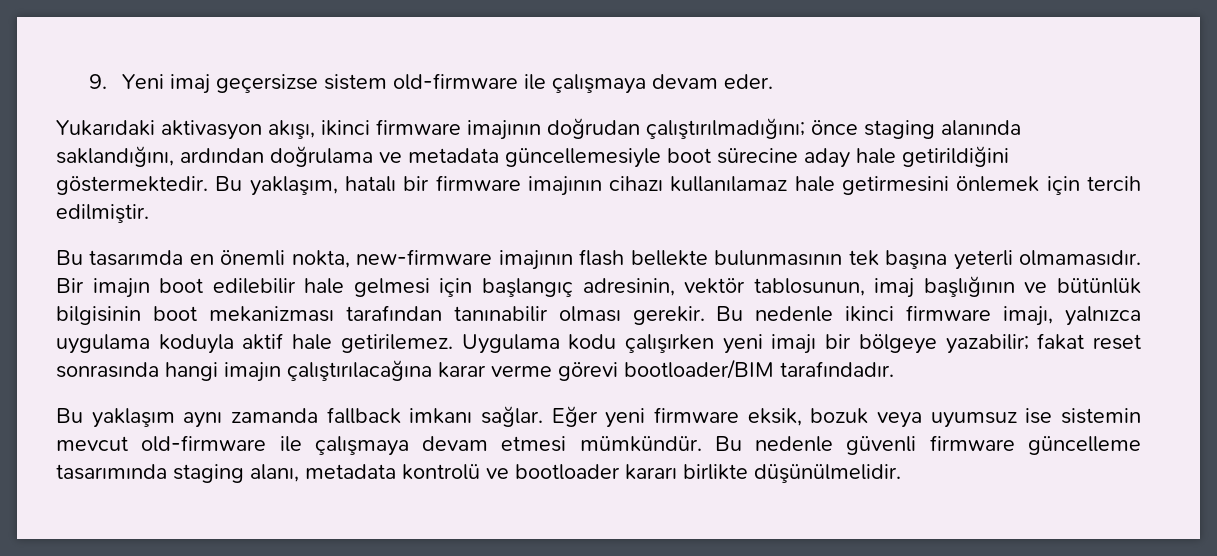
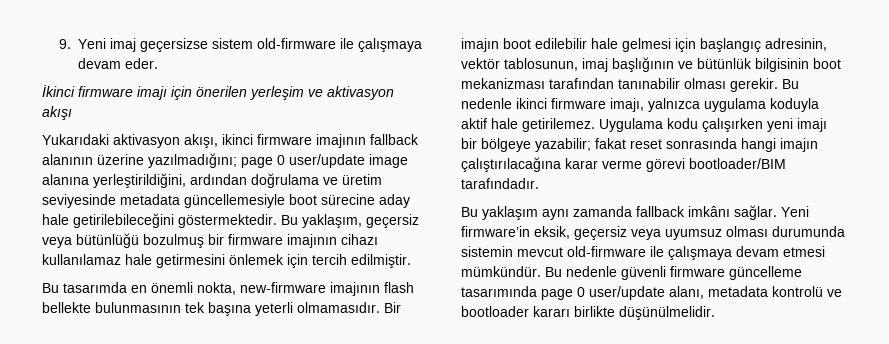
(773, 81) none -> [42,85,394,100] [42,106,72,120] // İkinci firmware imajı için önerilen yerleşim ve aktivasyon akışı
[547,118,1021,139] [56,146,174,167] doğrudan çalıştırılmadığını; önce staging alanında saklandığını, -> [370,134,419,145] [42,153,408,168] [42,173,186,188] fallback alanının üzerine yazılmadığını; page 0 user/update image alanına yerleştirildiğini,
(402, 157) none -> [342,174,382,185] [42,194,116,208] üretim seviyesinde
[902,146,1009,167] getirildiğini -> [73,213,174,228] getirilebileceğini
[344,176,396,192] hatalı -> [366,214,419,228] [42,233,204,248] geçersiz veya bütünlüğü bozulmuş
[409,406,1053,428] imkanı sağlar. Eğer yeni firmware eksik, bozuk veya uyumsuz ise -> [688,205,809,220] [461,226,845,240] imkânı sağlar. Yeni firmware’in eksik, geçersiz veya uyumsuz olması durumunda
[173,464,244,483] staging -> [541,286,665,300] page 0 user/update

